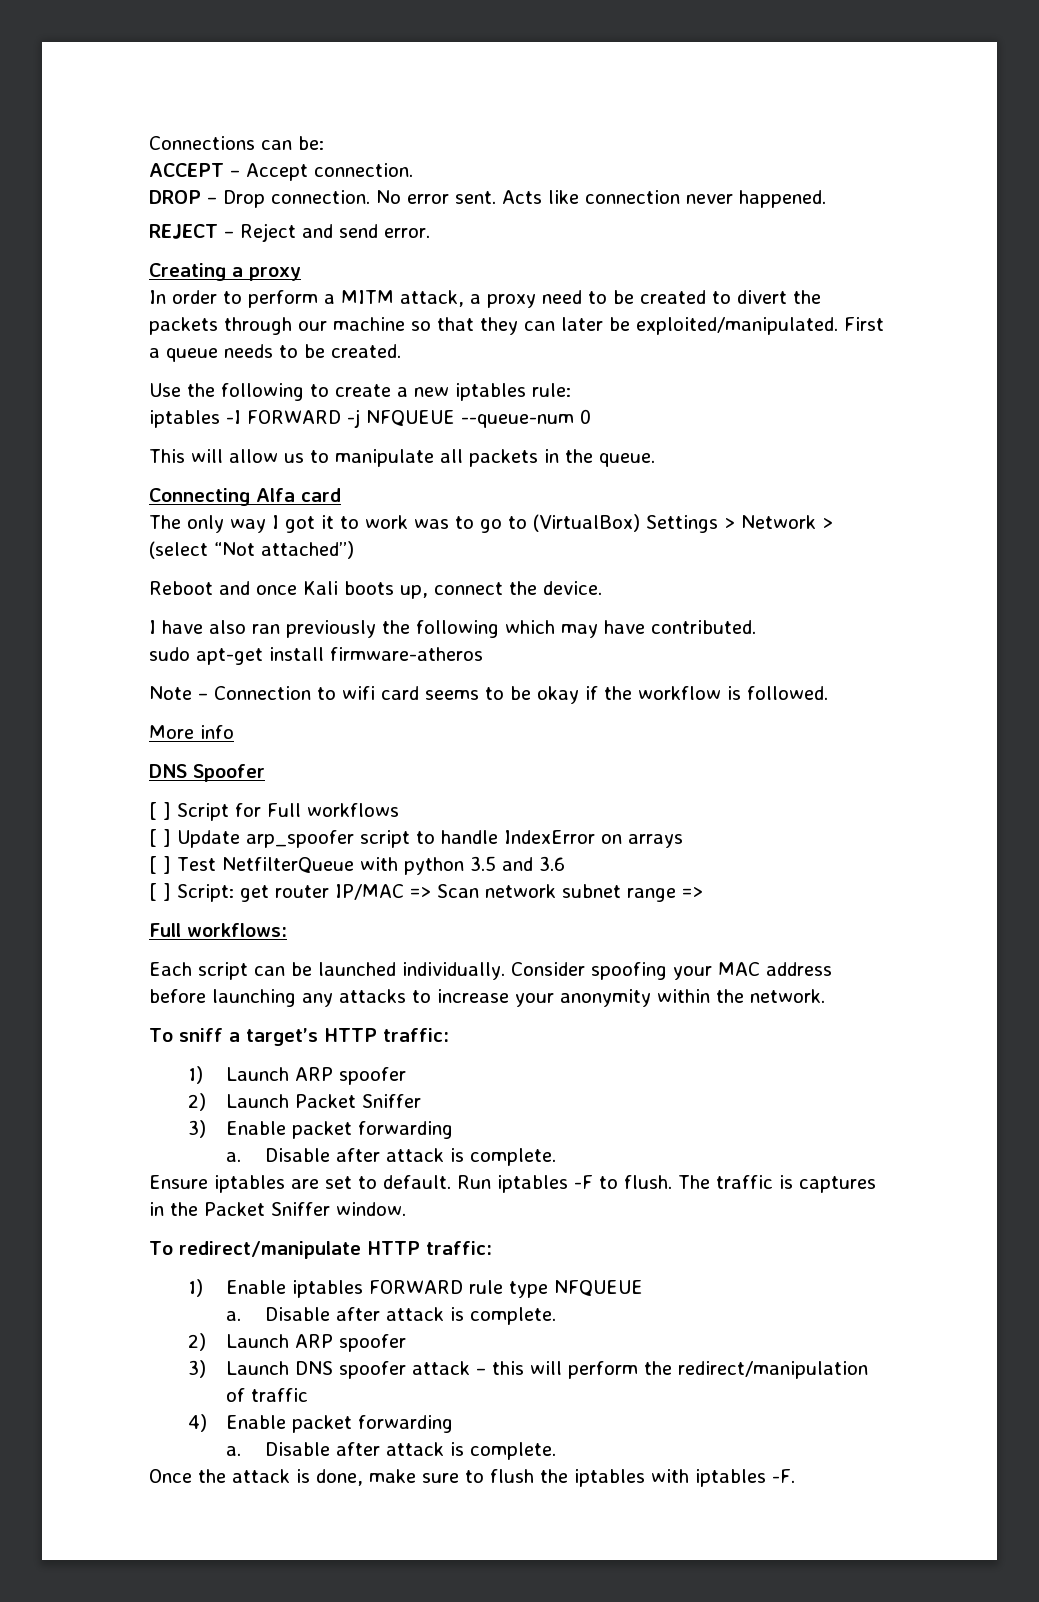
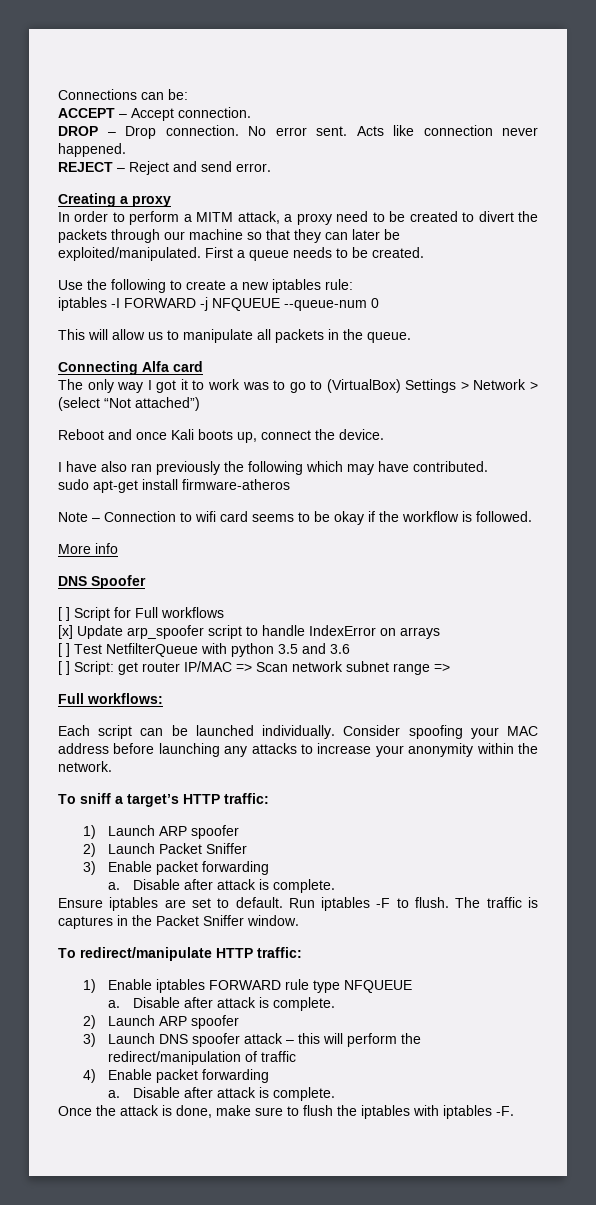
[149,829,171,847] [ ] -> [58,625,73,639] [x]

